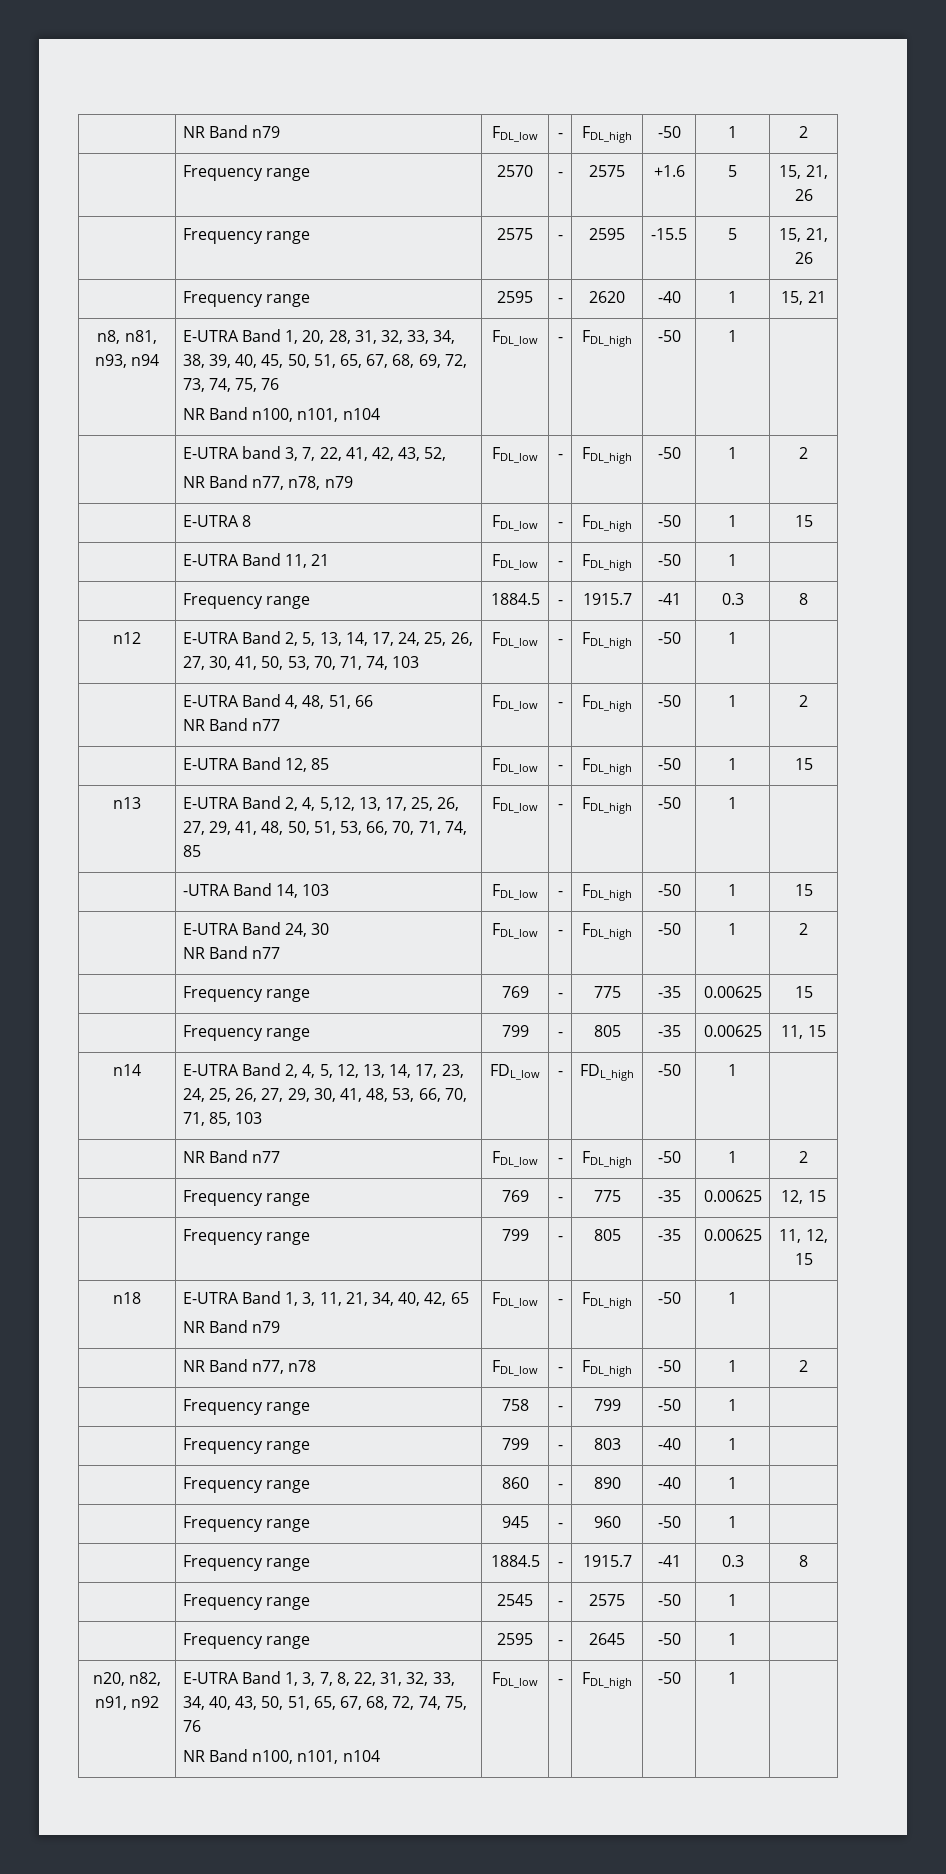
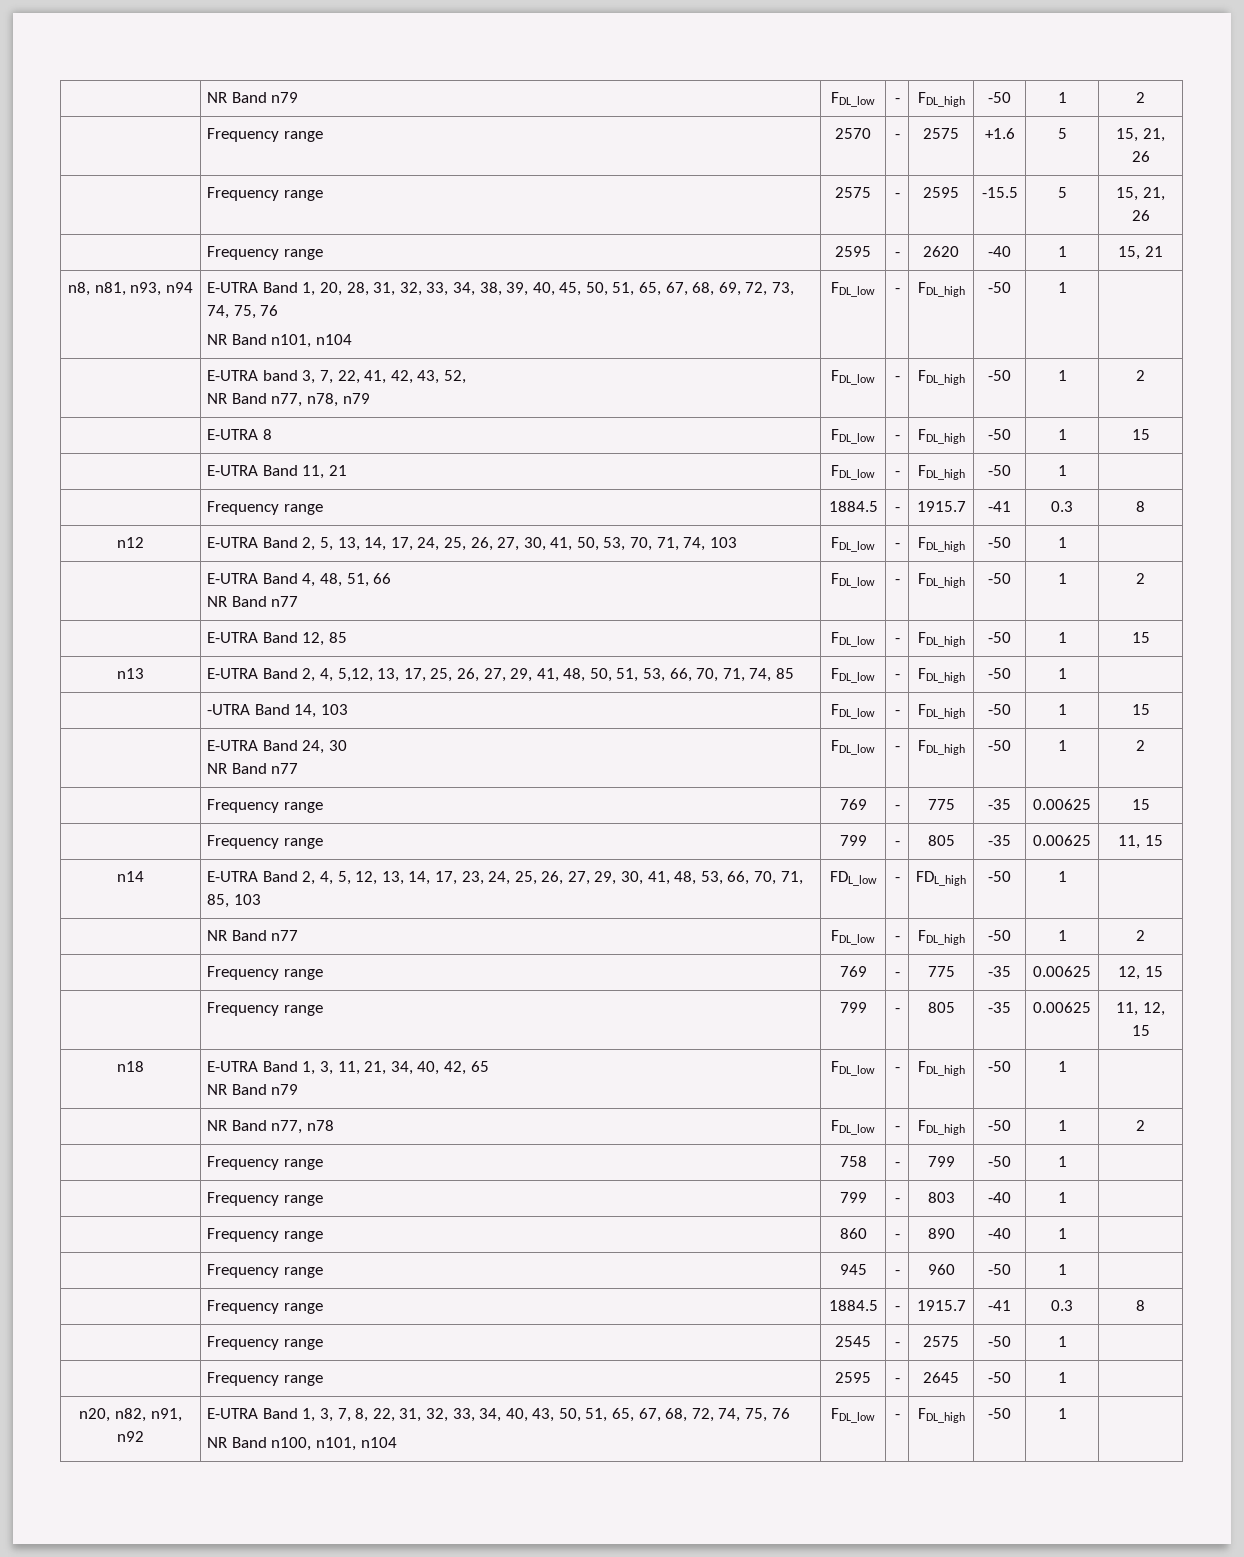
[252,408,294,422] n100, -> (267, 339) none

